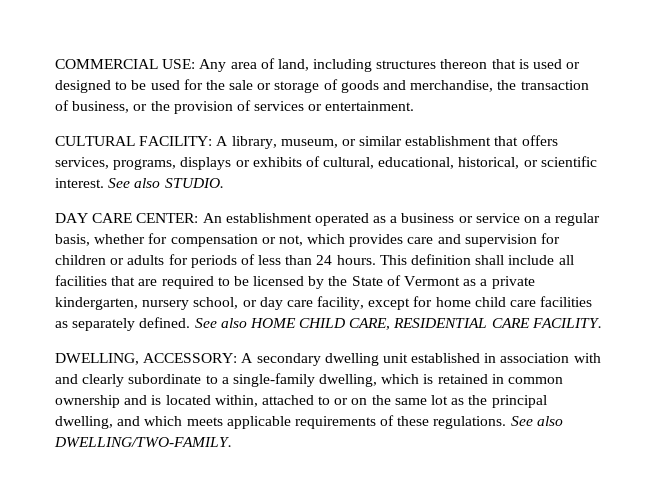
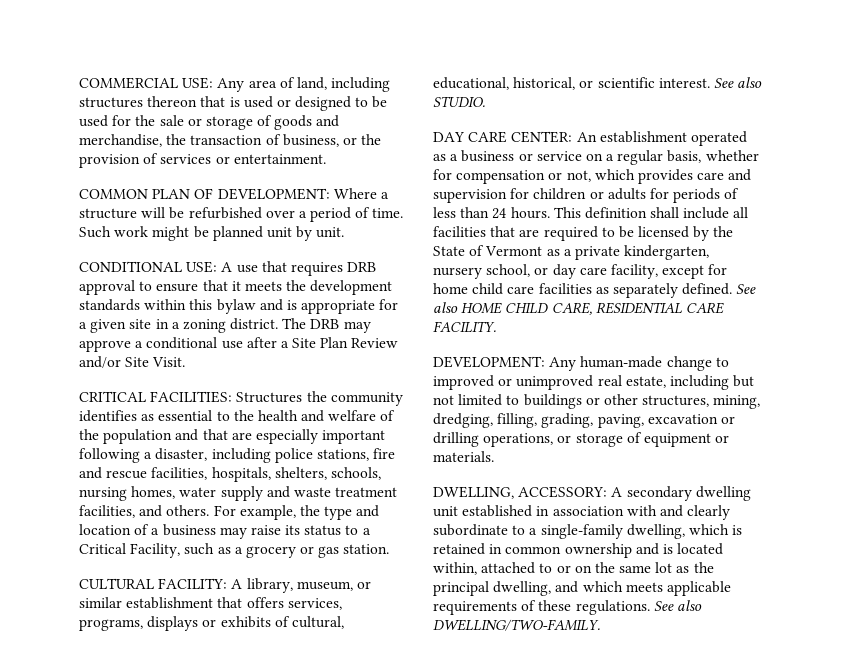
(415, 106) none -> [79,188,389,200] [79,207,404,222] [79,226,345,241] [79,261,377,276] [79,280,393,295] [79,299,399,314] [79,318,371,333] [79,337,399,352] [79,356,186,368] [79,391,403,406] [79,410,396,422] [79,429,386,444] [79,448,396,463] [79,467,381,482] [79,486,398,501] [79,505,380,520] [79,524,371,539] [79,543,390,558] // COMMON PLAN OF DEVELOPMENT: Where a structure will be refurbished over a period of time. Such work might be planned unit by unit. // CONDITIONAL USE: A use that requires DRB approval to ensure that it meets the development standards within this bylaw and is appropriate for a given site in a zoning district. The DRB may approve a conditional use after a Site Plan Review and/or Site Visit. // CRITICAL FACILITIES: Structures the community identifies as essential to the health and welfare of the population and that are especially important following a disaster, including police stations, fire and rescue facilities, hospitals, shelters, schools, nursing homes, water supply and waste treatment facilities, and others. For example, the type and location of a business may raise its status to a Critical Facility, such as a grocery or gas station.
(602, 323) none -> [433,356,729,371] [433,375,755,390] [433,394,761,409] [433,413,735,428] [433,432,730,447] [433,451,494,462] // DEVELOPMENT: Any human-made change to improved or unimproved real estate, including but not limited to buildings or other structures, mining, dredging, filling, grading, paving, excavation or drilling operations, or storage of equipment or materials.

